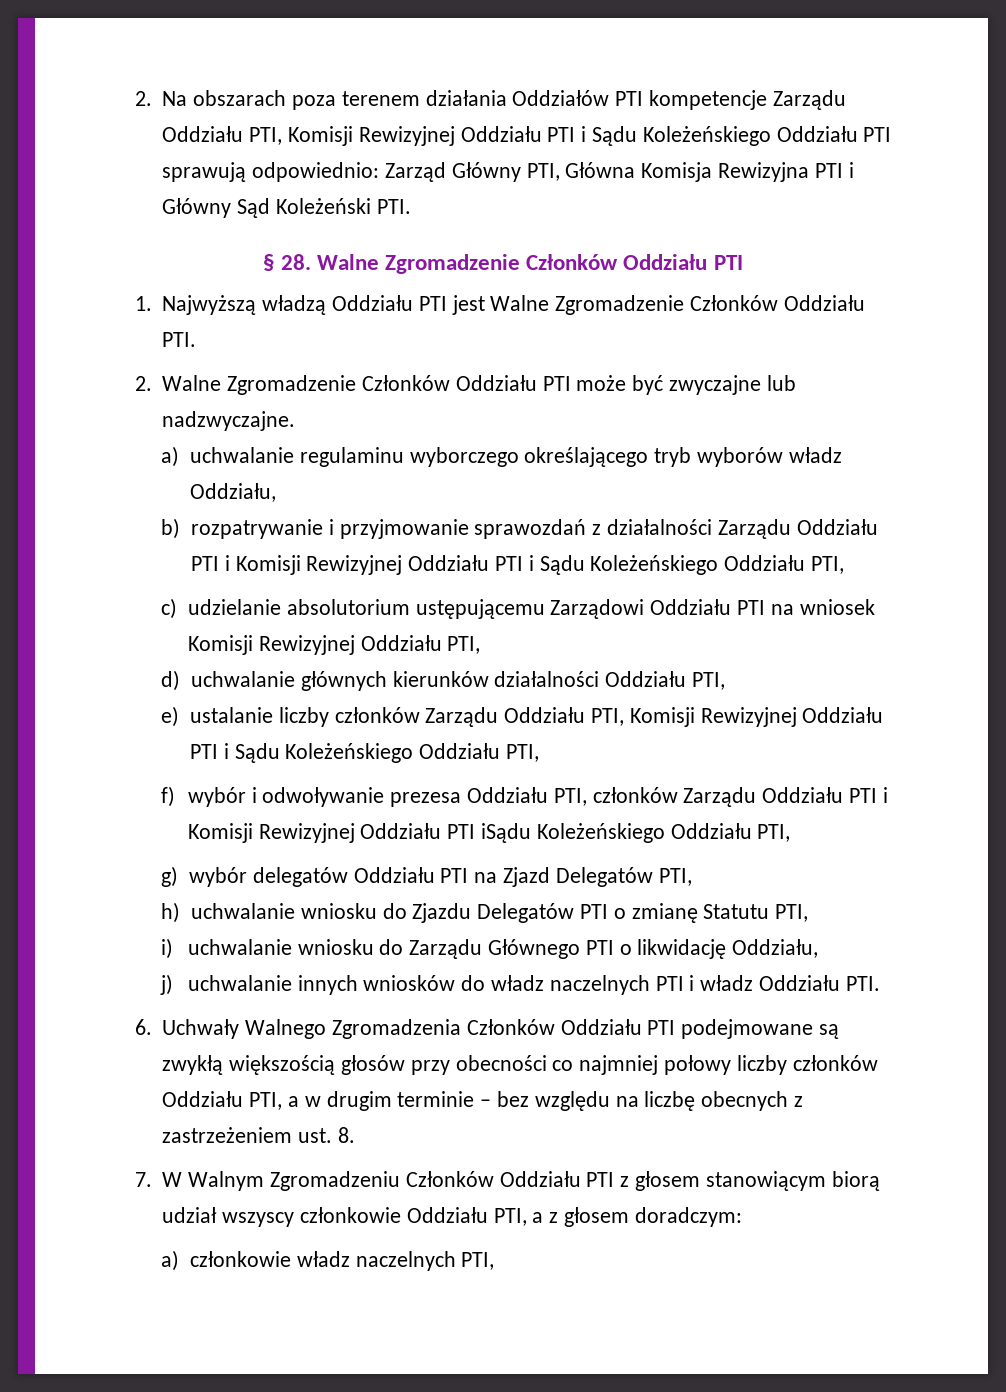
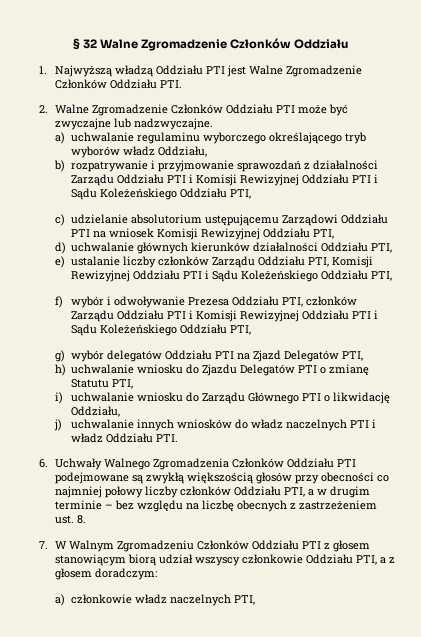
[134,90,846,110] [162,126,892,146] [162,162,854,182] [162,198,411,218] [263,254,743,274] 2. Na obszarach poza terenem działania Oddziałów PTI kompetencje Zarządu Oddziału PTI, Komisji Rewizyjnej Oddziału PTI i Sądu Koleżeńskiego Oddziału PTI sprawują odpowiednio: Zarząd Główny PTI, Główna Komisja Rewizyjna PTI i Główny Sąd Koleżeński PTI. // § 28. Walne Zgromadzenie Członków Oddziału PTI -> [72,38,349,51] § 32 Walne Zgromadzenie Członków Oddziału
[390,792,462,807] prezesa -> [187,297,229,306] Prezesa
[480,823,531,843] iSądu -> [373,310,378,319] [70,324,97,336] i Sądu

